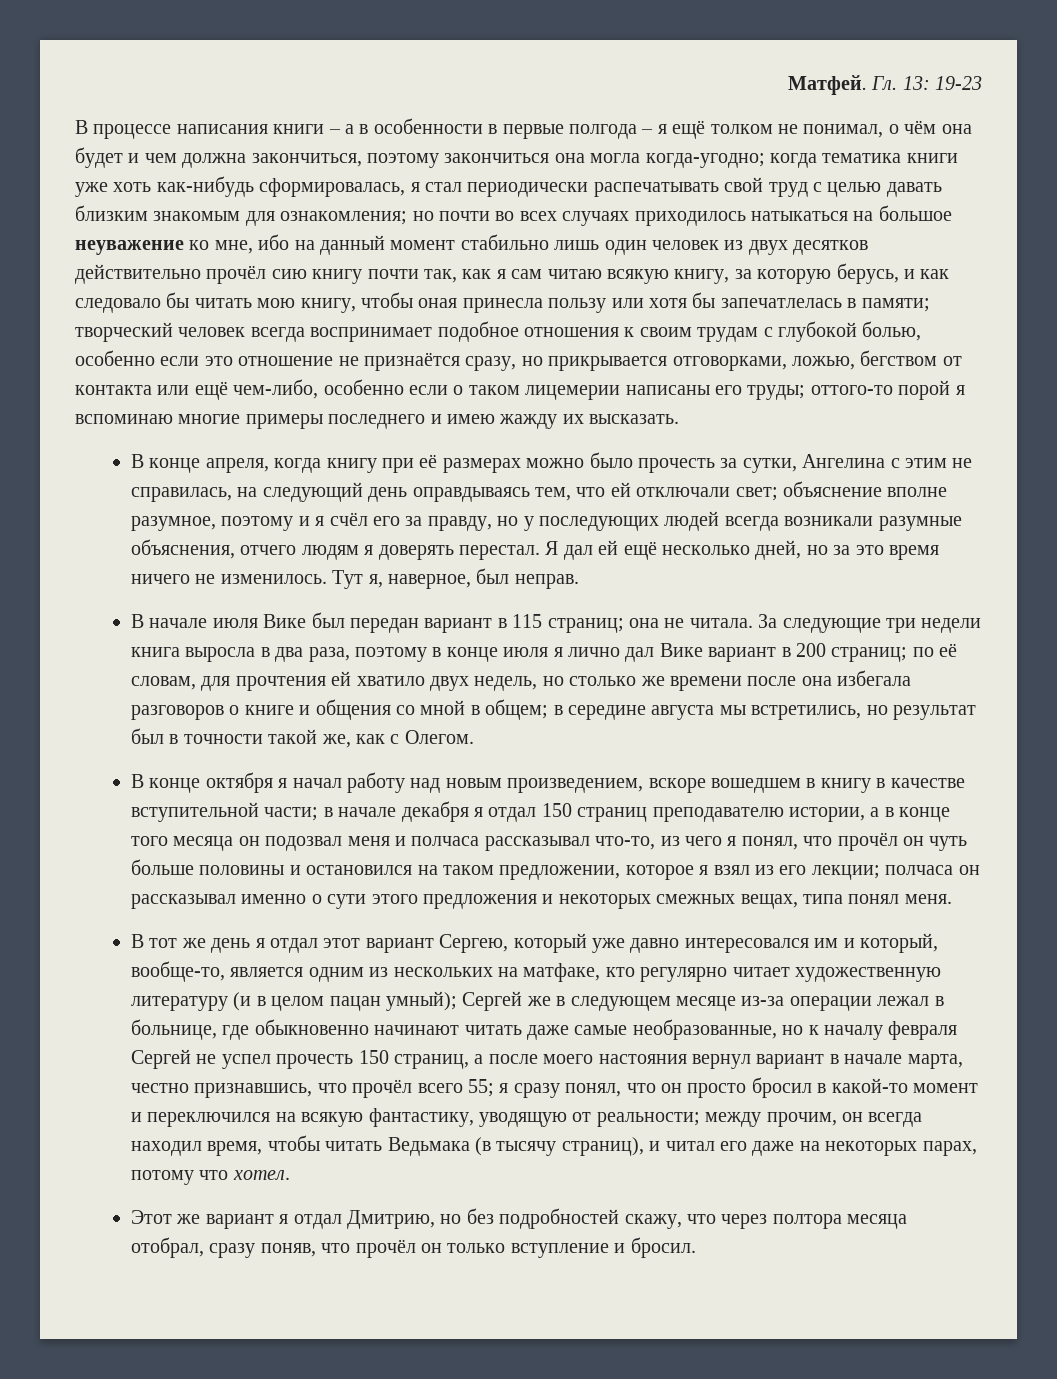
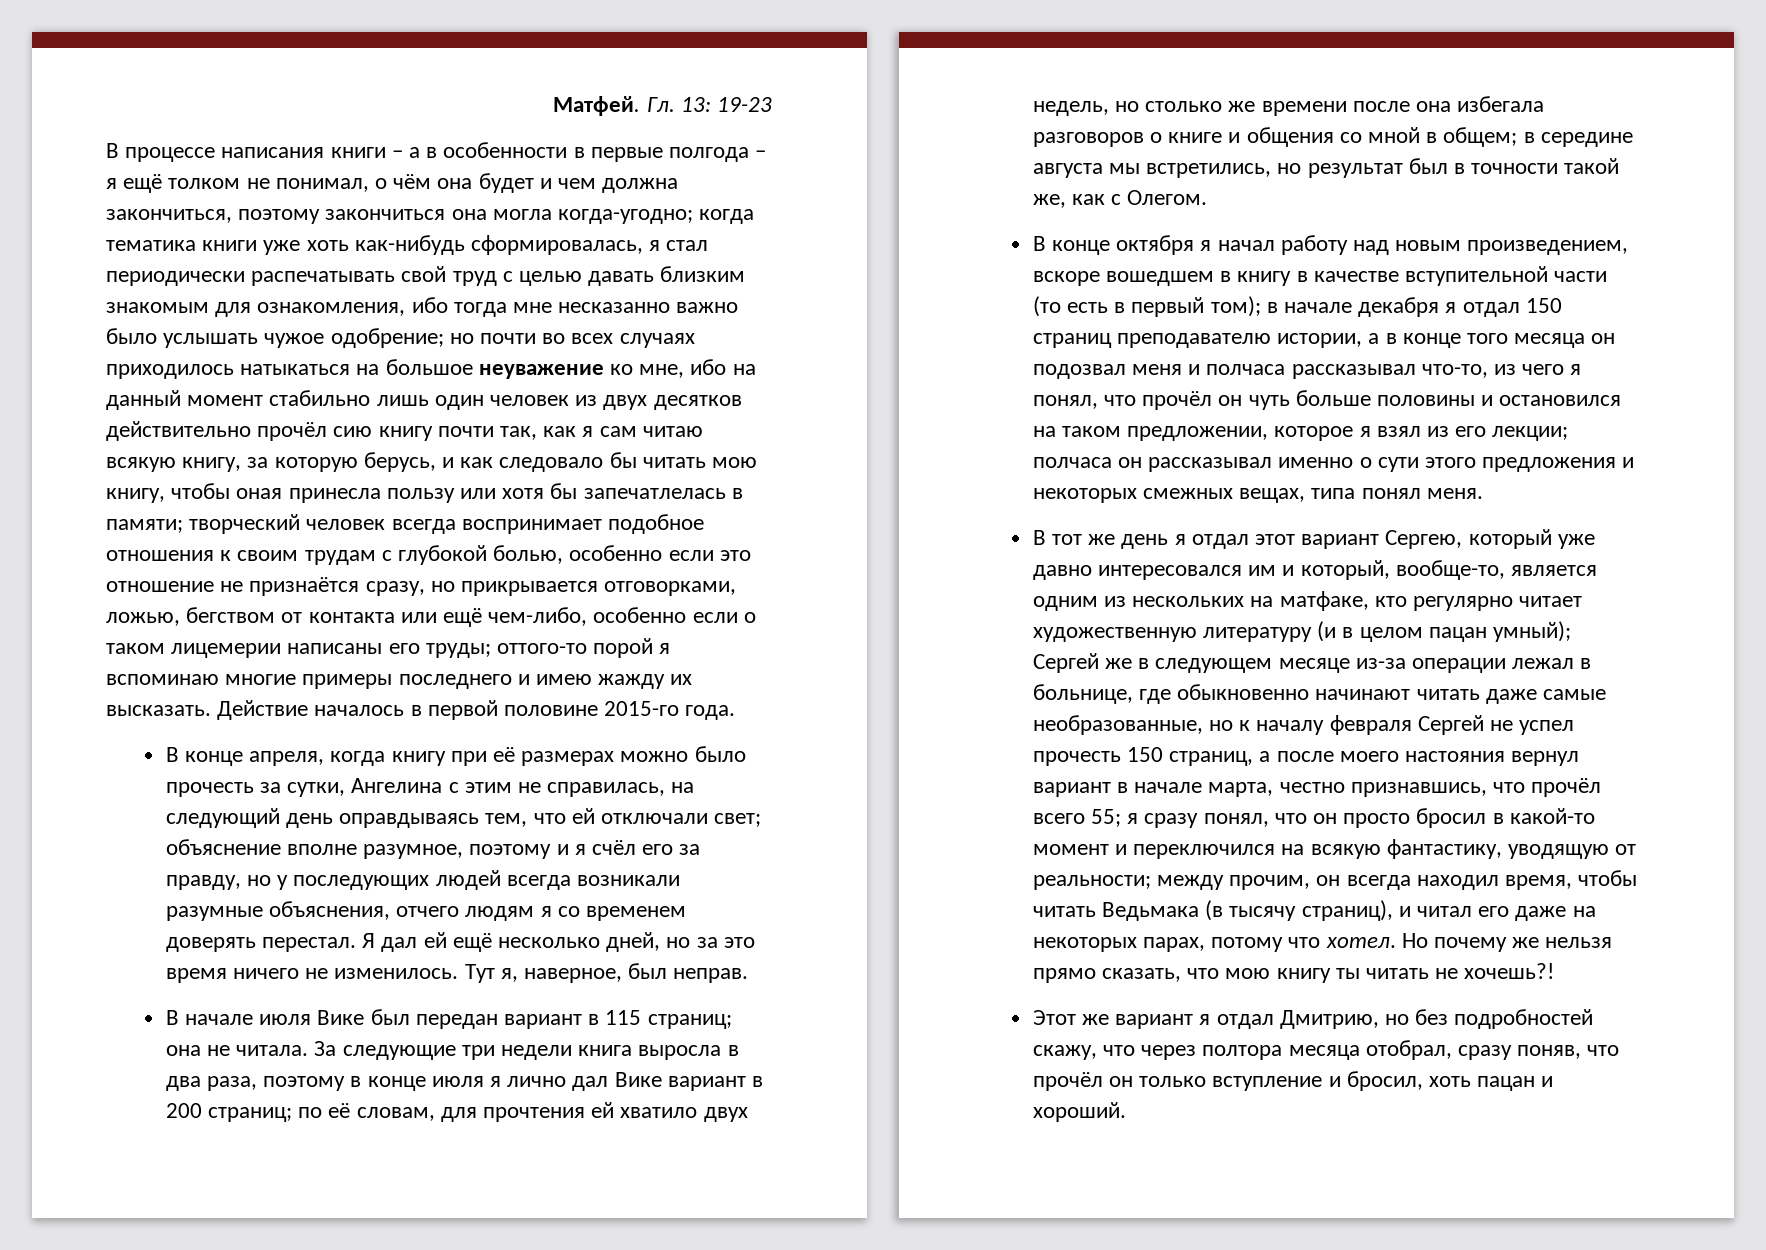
[280,211,408,225] ознакомления; -> [257,297,739,317] [106,328,444,348] ознакомления, ибо тогда мне несказанно важно было услышать чужое одобрение;
(680, 419) none -> [217,700,736,720] Действие началось в первой половине 2015-го года.
(374, 550) none -> [557,906,686,921] со временем
[264,807,319,821] части; -> [1554,271,1608,282] [1032,296,1261,317] части (то есть в первый том);
(290, 1175) none -> [1401,933,1613,952] [1032,963,1555,983] Но почему же нельзя прямо сказать, что мою книгу ты читать не хочешь?!
[630,1237,696,1258] бросил. -> [1346,1071,1554,1091] [1032,1102,1126,1122] бросил, хоть пацан и хороший.

